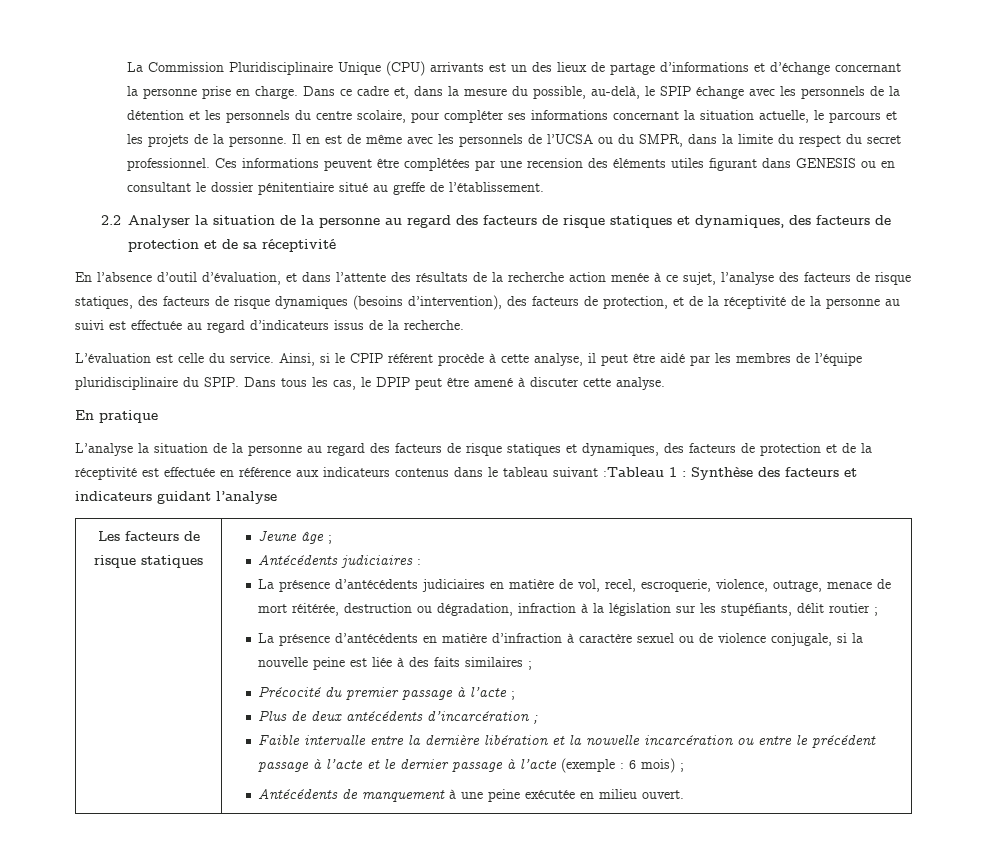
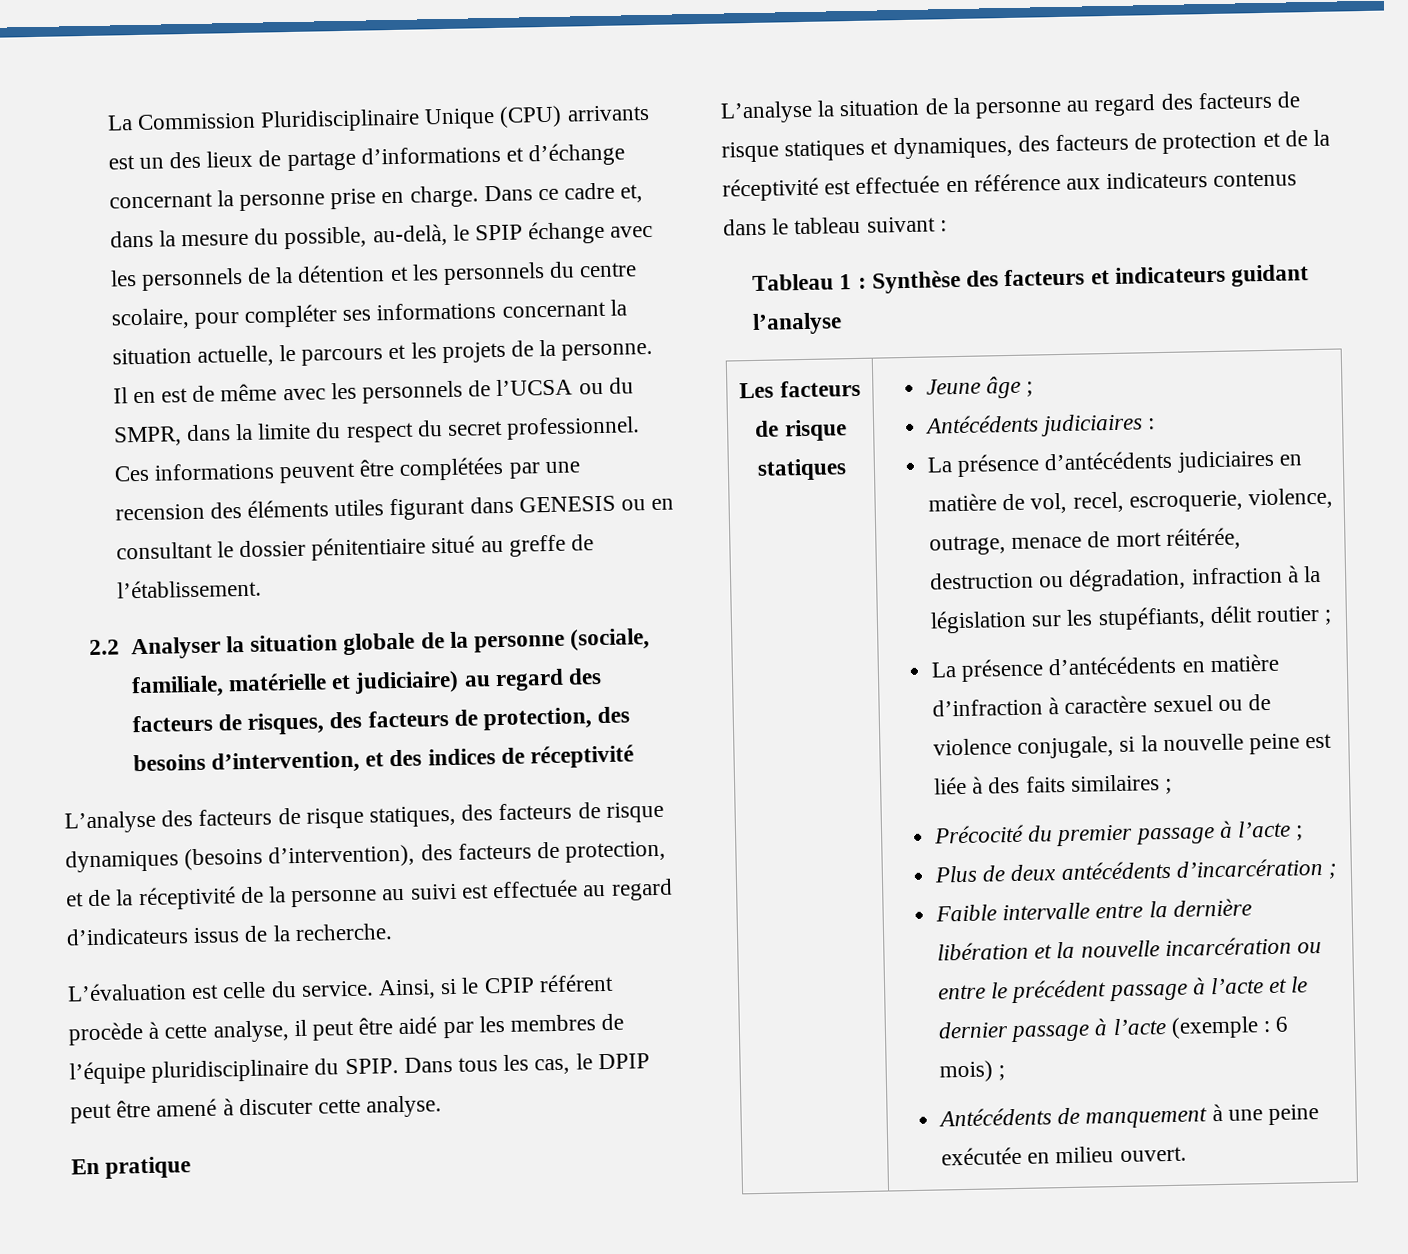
[279,215,891,228] [127,239,336,252] [75,272,774,285] de la personne au regard des facteurs de risque statiques et dynamiques, des facteurs de protection et de sa réceptivité // En l’absence d’outil d’évaluation, et dans l’attente des résultats de la recherche action menée à ce sujet, l’analyse -> [343,628,651,656] [130,668,603,699] [131,706,631,735] [132,744,635,775] [64,810,156,834] globale de la personne (sociale, familiale, matérielle et judiciaire) au regard des facteurs de risques, des facteurs de protection, des besoins d’intervention, et des indices de réceptivité // L’analyse
[603,467,664,477] :Tableau -> [939,220,947,232] [752,273,835,291] : // Tableau

